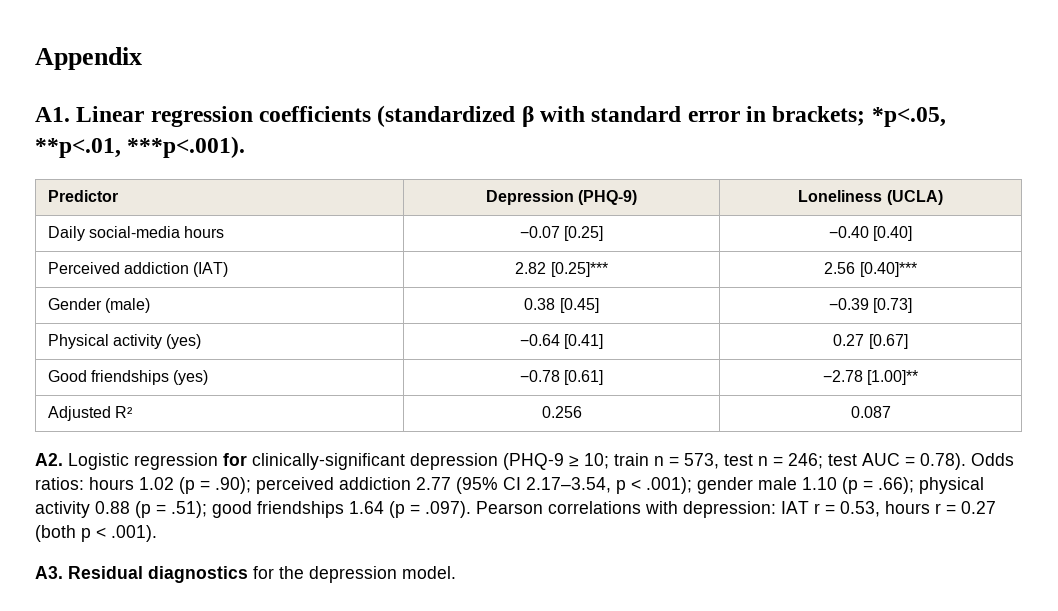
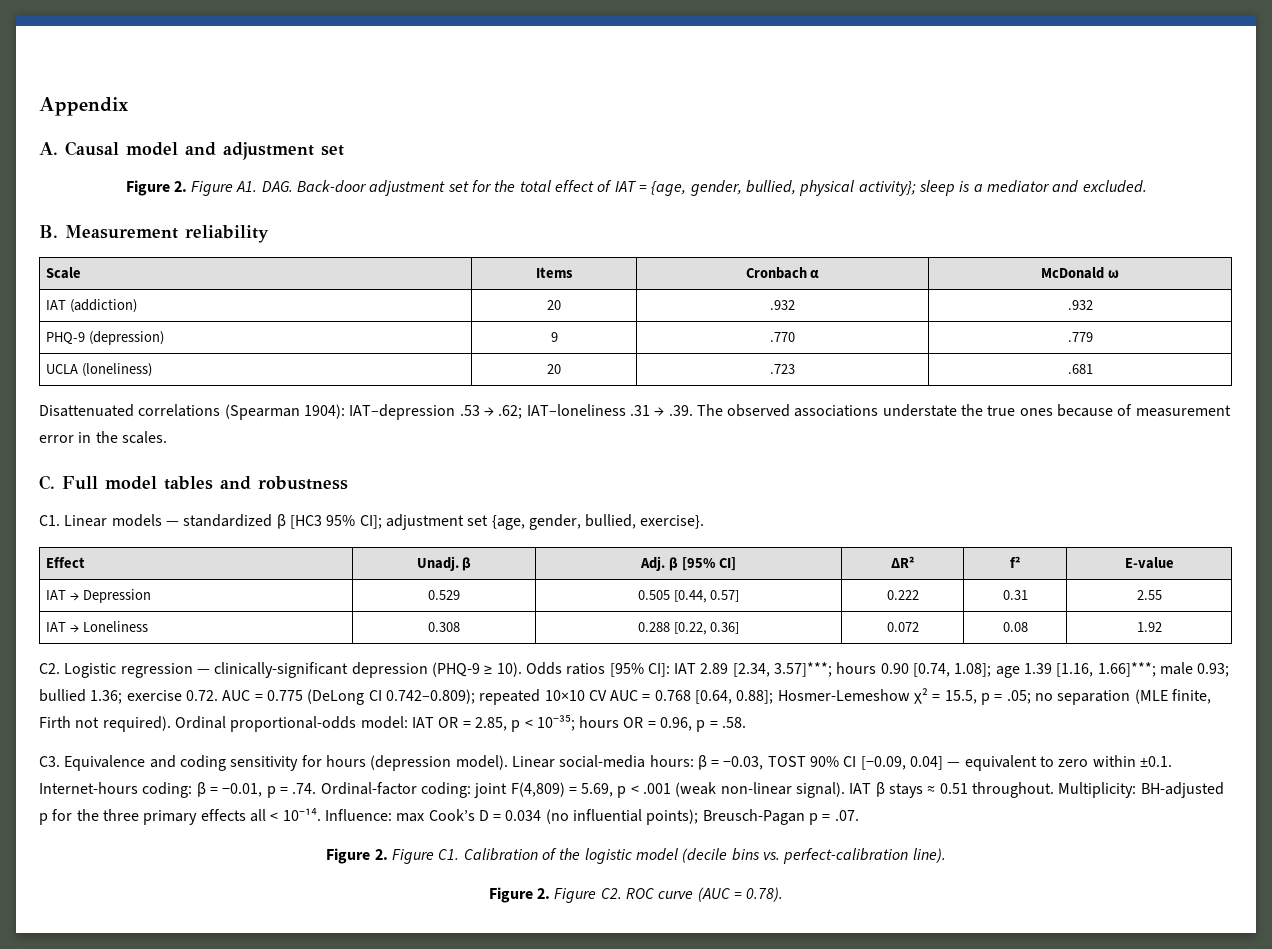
[35,105,946,127] [35,136,246,158] [47,190,118,202] [485,190,638,205] [798,190,943,205] [47,226,225,241] [519,226,604,241] [828,226,913,241] [47,262,229,277] [515,262,608,277] [824,262,917,277] [47,298,151,313] [524,298,599,313] [828,298,913,313] [47,334,202,349] [519,334,604,349] [833,334,908,349] [47,370,209,385] [519,370,604,385] [822,370,919,385] [47,406,134,421] [541,406,582,418] [850,406,891,418] [35,453,63,466] A1. Linear regression coefficients (standardized β with standard error in brackets; *p<.05, **p<.01, ***p<.001). // Predictor | Depression (PHQ-9) | Loneliness (UCLA) // Daily social-media hours | −0.07 [0.25] | −0.40 [0.40] // Perceived addiction (IAT) | 2.82 [0.25]*** | 2.56 [0.40]*** // Gender (male) | 0.38 [0.45] | −0.39 [0.73] // Physical activity (yes) | −0.64 [0.41] | 0.27 [0.67] // Good friendships (yes) | −0.78 [0.61] | −2.78 [1.00]** // Adjusted R² | 0.256 | 0.087 // A2. -> [39,141,344,160] [125,180,1147,196] [39,225,269,243] [46,267,82,279] [536,267,573,278] [745,267,820,279] [1041,267,1119,279] [46,299,138,313] [547,300,561,310] [770,300,795,310] [1067,300,1093,310] [46,331,165,345] [550,332,558,342] [770,332,795,342] [1067,332,1093,342] [46,363,153,377] [547,364,561,374] [770,364,795,374] [1067,364,1093,374] [39,404,1231,420] [39,431,167,444] [39,475,348,490] [39,514,705,530] [46,557,86,568] [416,556,472,571] [640,556,736,571] [891,556,914,568] [1010,556,1020,568] [1124,557,1174,569] [46,589,152,603] [428,590,460,600] [637,590,740,603] [886,590,919,600] [1002,590,1028,600] [1136,590,1162,600] [46,621,149,633] [428,622,460,632] [637,622,740,635] [886,622,919,632] [1002,622,1028,632] [1136,622,1162,632] [39,663,60,674] A. Causal model and adjustment set // Figure 2. Figure A1. DAG. Back-door adjustment set for the total effect of IAT = {age, gender, bullied, physical activity}; sleep is a mediator and excluded. // B. Measurement reliability // Scale | Items | Cronbach α | McDonald ω // IAT (addiction) | 20 | .932 | .932 // PHQ-9 (depression) | 9 | .770 | .779 // UCLA (loneliness) | 20 | .723 | .681 // Disattenuated correlations (Spearman 1904): IAT–depression .53 → .62; IAT–loneliness .31 → .39. The observed associations understate the true ones because of measurement error in the scales. // C. Full model tables and robustness // C1. Linear models — standardized β [HC3 95% CI]; adjustment set {age, gender, bullied, exercise}. // Effect | Unadj. β | Adj. β [95% CI] | ΔR² | f² | E-value // IAT → Depression | 0.529 | 0.505 [0.44, 0.57] | 0.222 | 0.31 | 2.55 // IAT → Loneliness | 0.308 | 0.288 [0.22, 0.36] | 0.072 | 0.08 | 1.92 // C2.
[223,453,247,466] for -> [196,669,210,674] —
[584,453,1014,470] [35,477,984,494] [35,501,996,518] [35,525,157,542] [35,566,456,583] 10; train n = 573, test n = 246; test AUC = 0.78). Odds ratios: hours 1.02 (p = .90); perceived addiction 2.77 (95% CI 2.17–3.54, p < .001); gender male 1.10 (p = .66); physical activity 0.88 (p = .51); good friendships 1.64 (p = .097). Pearson correlations with depression: IAT r = 0.53, hours r = 0.27 (both p < .001). // A3. Residual diagnostics for the depression model. -> [496,662,1230,678] [39,688,1211,705] [39,715,747,732] [39,755,1173,771] [39,782,1224,798] [39,808,859,825] [326,848,946,864] [488,887,784,903] 10). Odds ratios [95% CI]: IAT 2.89 [2.34, 3.57]***; hours 0.90 [0.74, 1.08]; age 1.39 [1.16, 1.66]***; male 0.93; bullied 1.36; exercise 0.72. AUC = 0.775 (DeLong CI 0.742–0.809); repeated 10×10 CV AUC = 0.768 [0.64, 0.88]; Hosmer-Lemeshow χ² = 15.5, p = .05; no separation (MLE finite, Firth not required). Ordinal proportional-odds model: IAT OR = 2.85, p < 10⁻³⁵; hours OR = 0.96, p = .58. // C3. Equivalence and coding sensitivity for hours (depression model). Linear social-media hours: β = −0.03, TOST 90% CI [−0.09, 0.04] — equivalent to zero within ±0.1. Internet-hours coding: β = −0.01, p = .74. Ordinal-factor coding: joint F(4,809) = 5.69, p < .001 (weak non-linear signal). IAT β stays ≈ 0.51 throughout. Multiplicity: BH-adjusted p for the three primary effects all < 10⁻¹⁴. Influence: max Cook’s D = 0.034 (no influential points); Breusch-Pagan p = .07. // Figure 2. Figure C1. Calibration of the logistic model (decile bins vs. perfect-calibration line). // Figure 2. Figure C2. ROC curve (AUC = 0.78).

